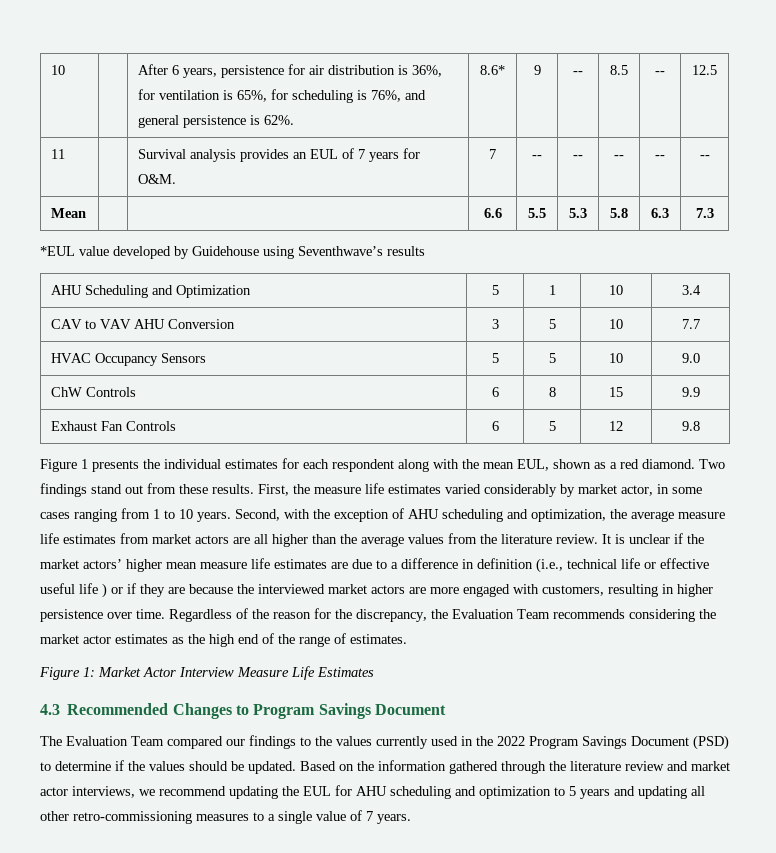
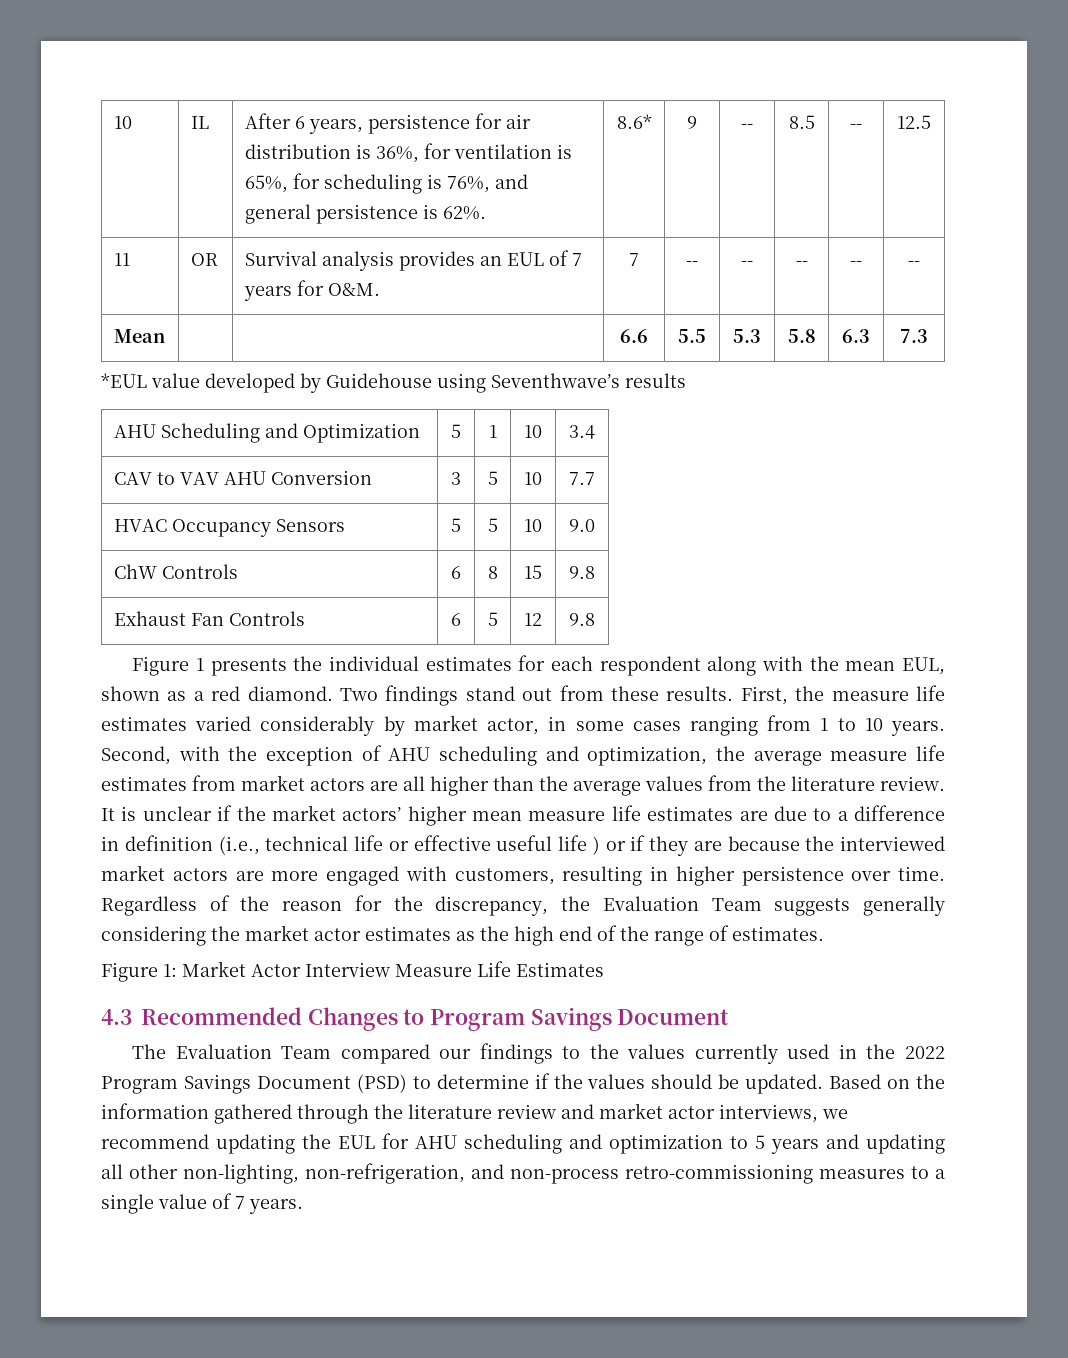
[51,65,66,75] 10 | -> [113,116,132,129] [190,116,209,129] 10 | IL
(66, 154) none -> [190,253,218,266] OR
[681,387,700,397] 9.9 -> [569,566,595,579] 9.8
[553,609,625,619] recommends -> [774,896,946,916] suggests generally
(69, 816) none -> [183,1163,619,1184] non-lighting, non-refrigeration, and non-process

